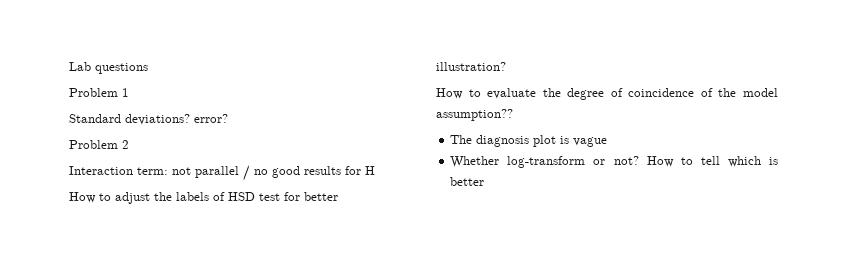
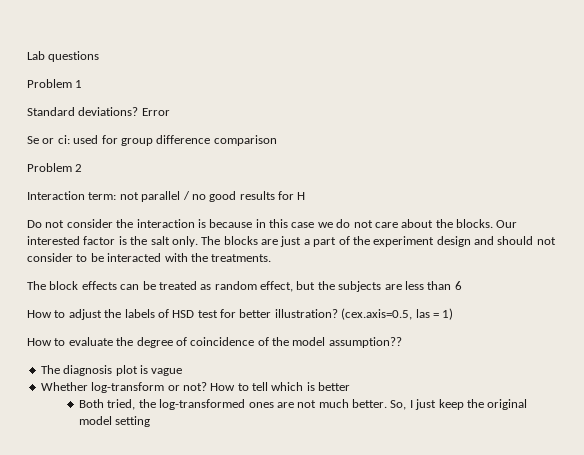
[194,114,228,123] error? -> [141,108,170,116] [27,135,277,146] Error // Se or ci: used for group difference comparison
(375, 170) none -> [27,219,518,228] [27,236,556,247] [27,253,272,262] [27,281,462,292] // Do not consider the interaction is because in this case we do not care about the blocks. Our interested factor is the salt only. The blocks are just a part of the experiment design and should not consider to be interacted with the treatments. // The block effects can be treated as random effect, but the subjects are less than 6
(506, 66) none -> [341,308,454,320] (cex.axis=0.5, las = 1)
(485, 181) none -> [79,399,528,410] [79,416,151,427] // Both tried, the log-transformed ones are not much better. So, I just keep the original model setting

